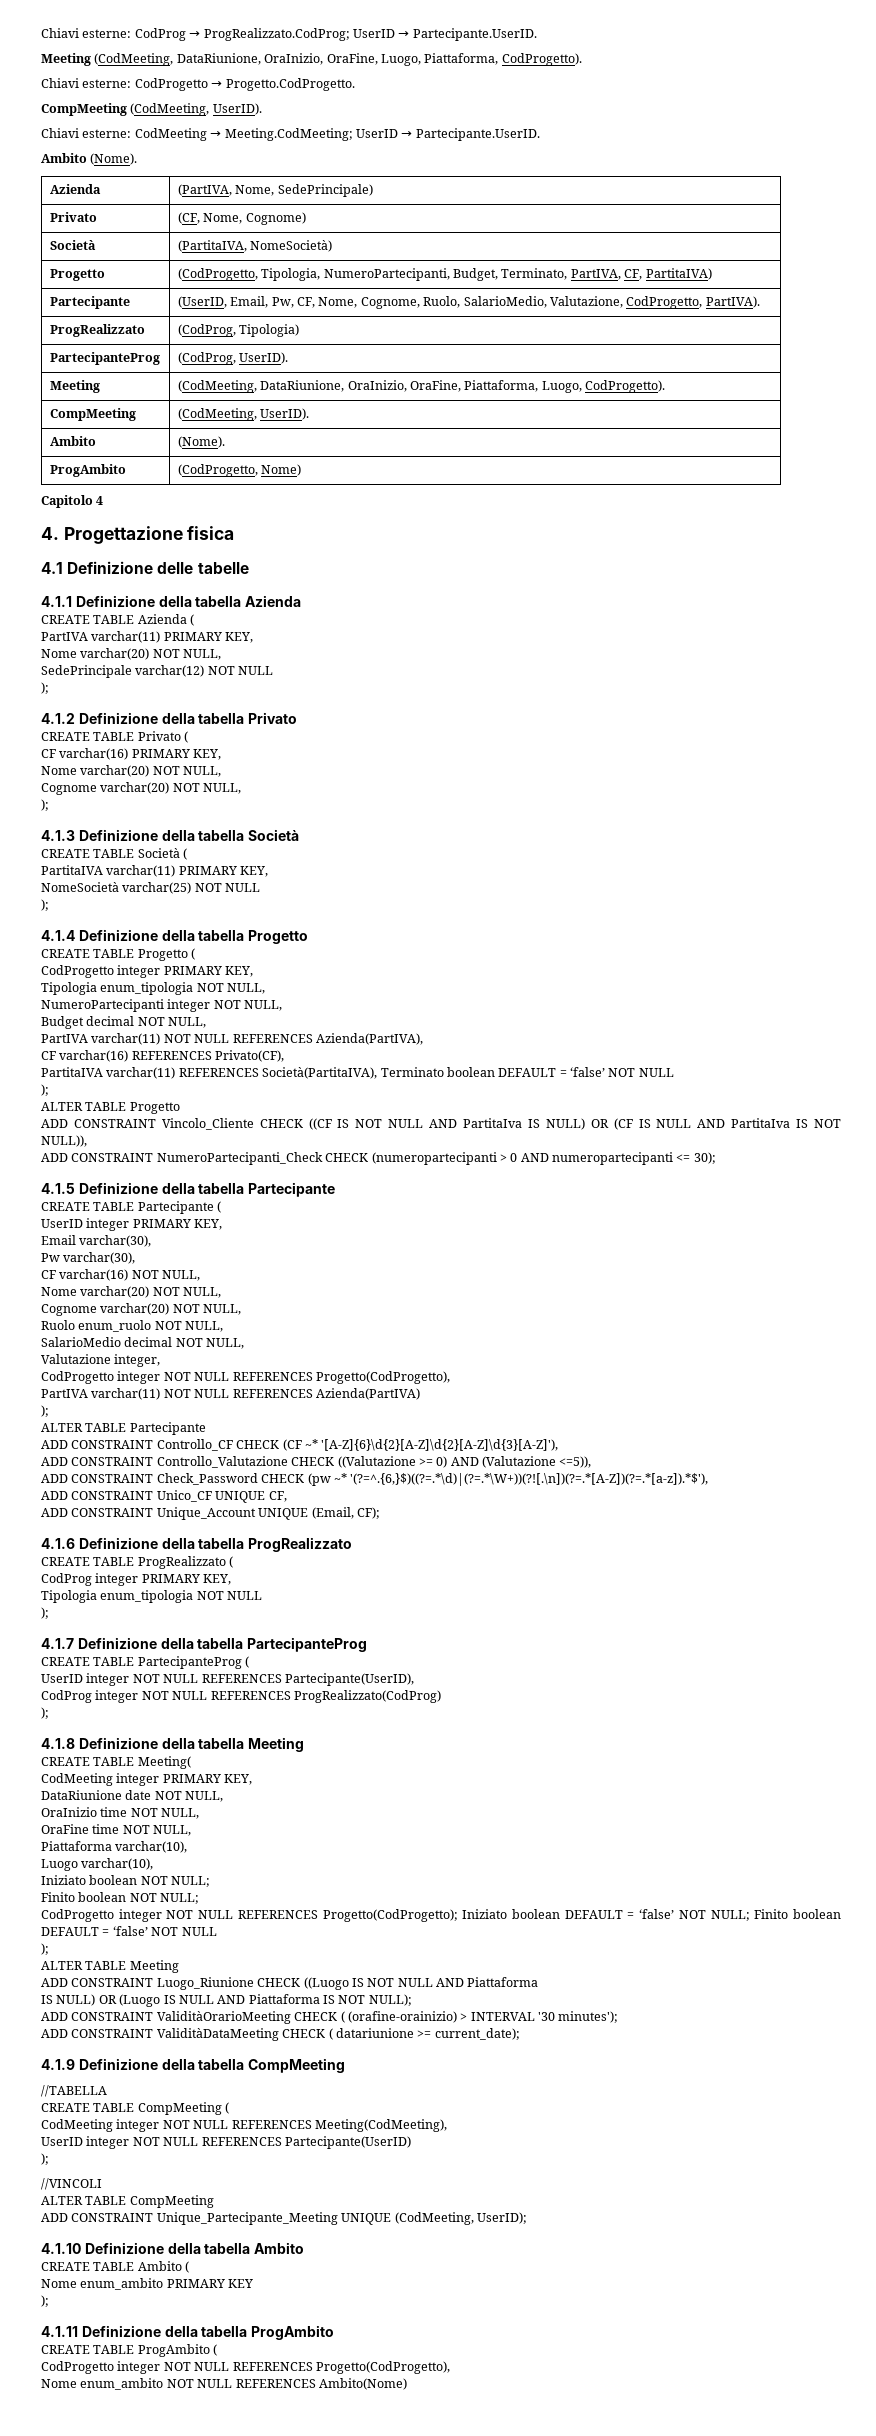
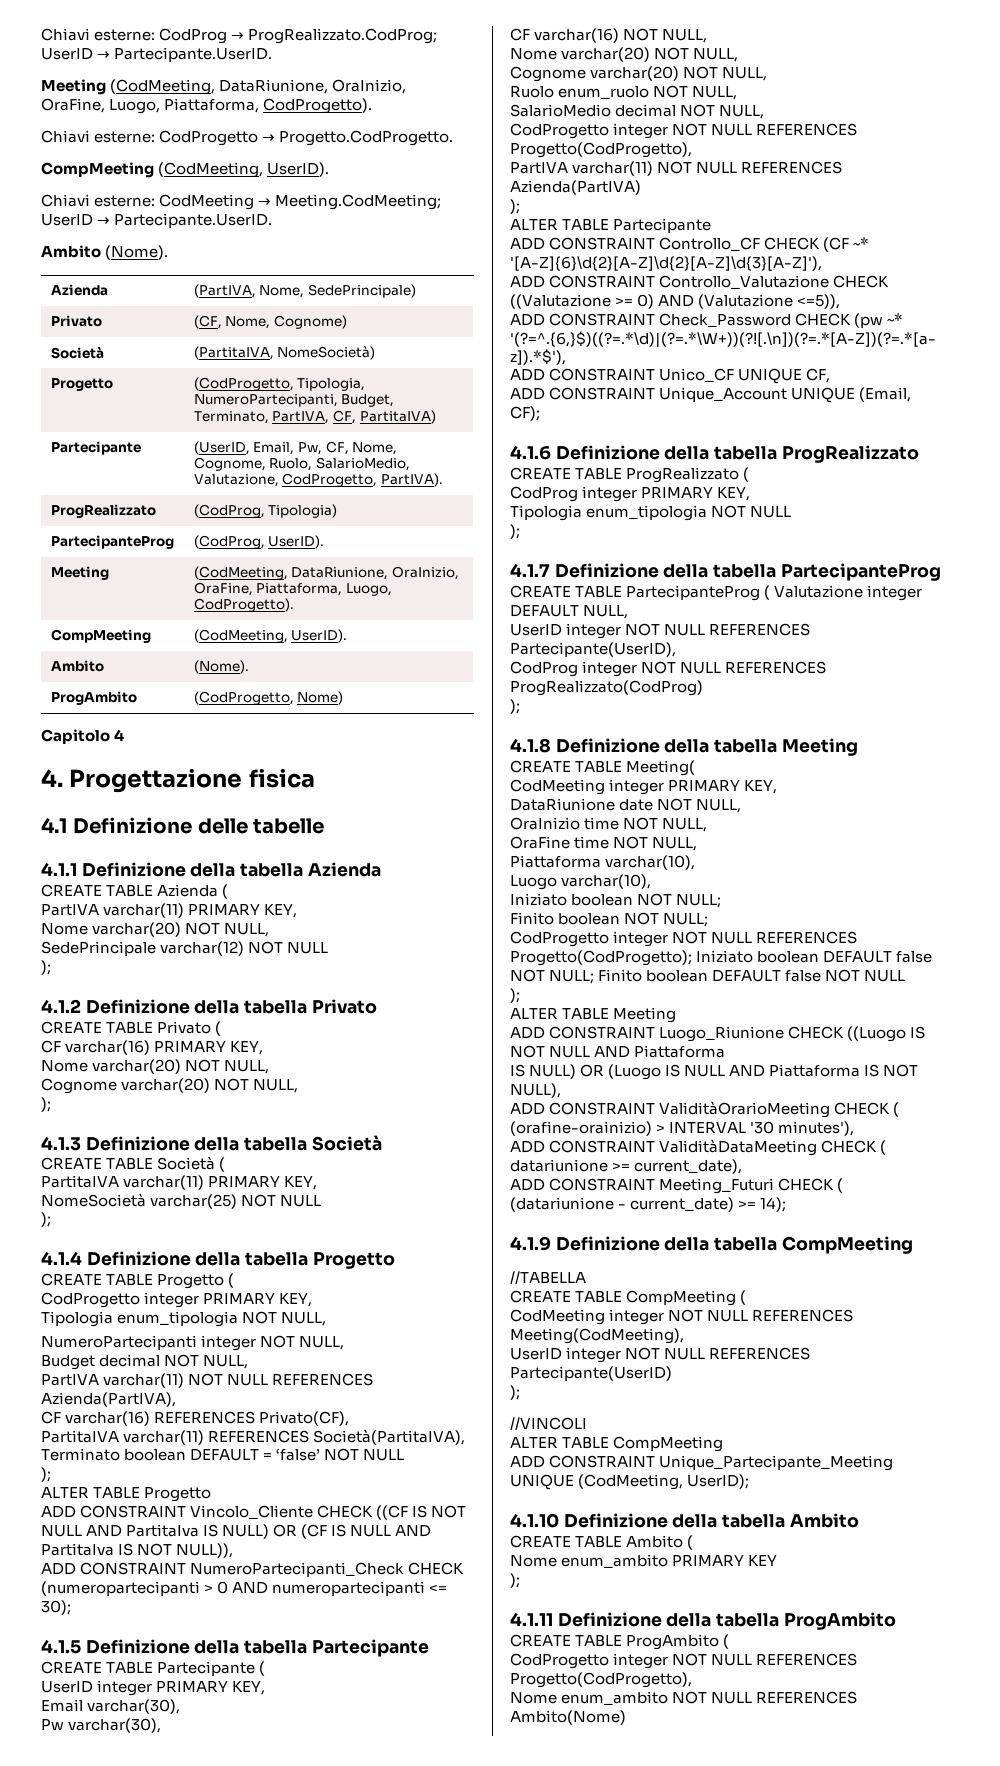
[41,1354,161,1367] // Valutazione integer, -> (765, 112) none
(250, 1662) none -> [774,585,923,601] [510,605,629,619] Valutazione integer DEFAULT NULL,
[627,1909,675,1919] = ‘false’ -> [896,951,933,963] false
[102,1926,148,1936] = ‘false’ -> [785,970,822,982] false
[368,1994,412,2006] NULL); -> [510,1083,561,1098] NULL),
[558,2011,619,2023] minutes'); -> [778,1121,855,1136] minutes'),
[434,2028,520,2040] current_date); -> [634,1159,743,1174] [510,1178,844,1194] [510,1197,787,1212] current_date), // ADD CONSTRAINT Meeting_Futuri CHECK ( (datariunione - current_date) >= 14);

